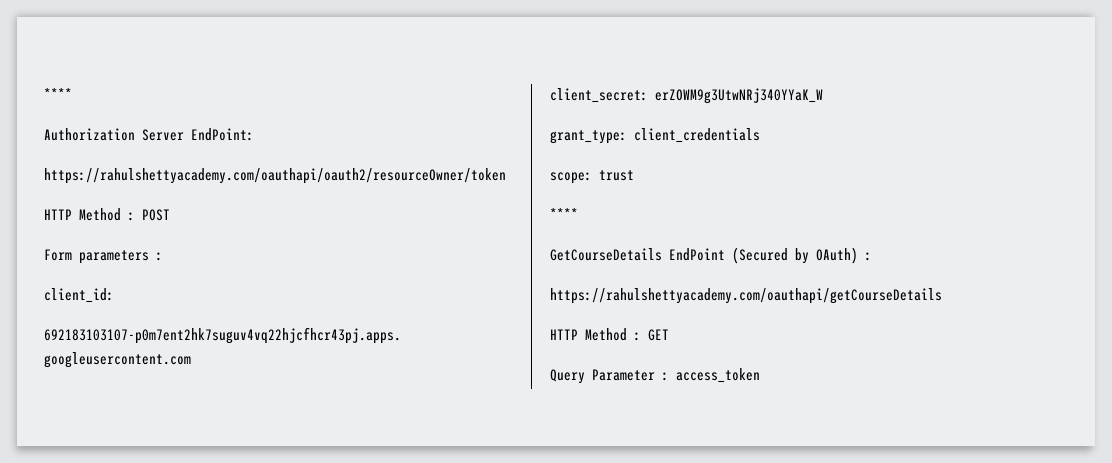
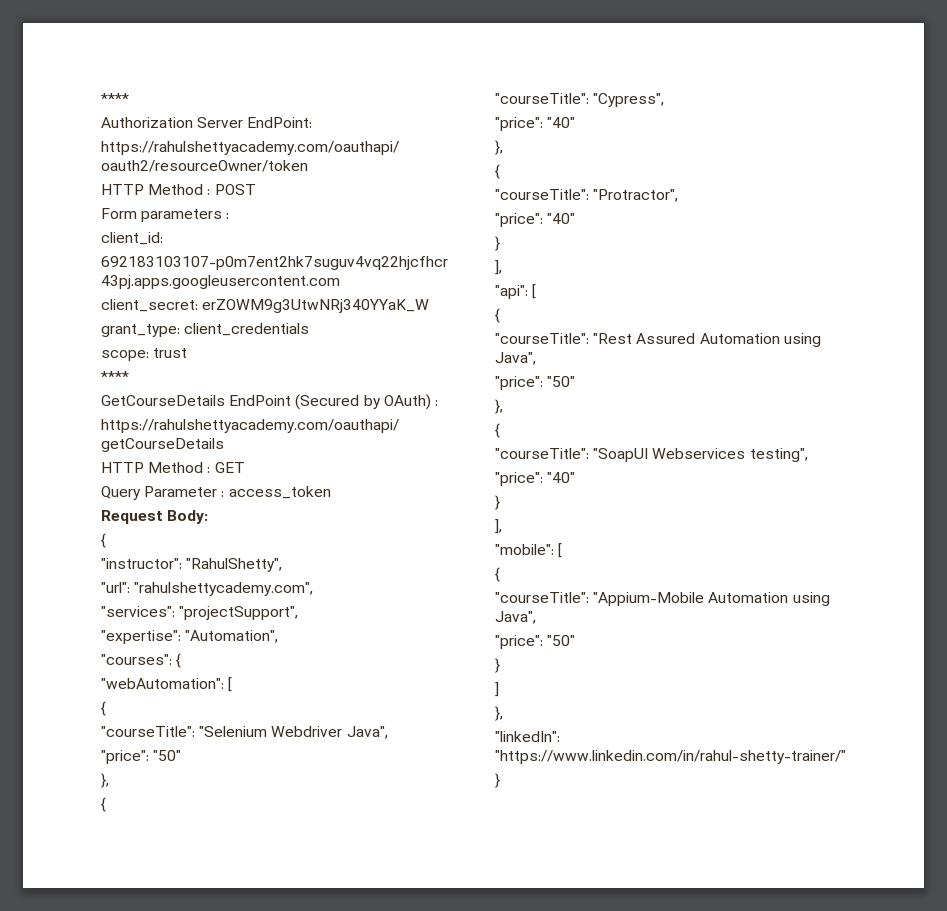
(760, 375) none -> [101,510,209,524] [101,533,106,548] [101,558,283,572] [101,582,314,596] [101,606,299,620] [101,630,279,644] [101,653,182,668] [101,677,233,692] [101,701,106,716] [101,726,388,739] [101,750,182,764] [101,773,109,788] [101,797,106,812] [495,93,665,107] [495,117,576,131] [495,140,503,155] [495,164,500,179] [495,189,679,202] [495,213,576,227] [495,236,500,251] [495,260,502,275] [495,284,537,299] [495,308,500,323] [495,333,821,347] [495,352,536,365] [495,376,576,390] [495,399,503,414] [495,423,500,438] [495,448,808,462] [495,472,576,486] [495,495,500,510] [495,519,502,534] [495,543,563,558] [495,567,500,582] [495,592,830,606] [495,611,536,624] [495,635,576,649] [495,658,500,673] [495,682,499,697] [495,706,503,721] [495,731,560,742] [495,750,846,764] [495,773,500,788] // Request Body: // { // "instructor": "RahulShetty", // "url": "rahulshettycademy.com", // "services": "projectSupport", // "expertise": "Automation", // "courses": { // "webAutomation": [ // { // "courseTitle": "Selenium Webdriver Java", // "price": "50" // }, // { // "courseTitle": "Cypress", // "price": "40" // }, // { // "courseTitle": "Protractor", // "price": "40" // } // ], // "api": [ // { // "courseTitle": "Rest Assured Automation using Java", // "price": "50" // }, // { // "courseTitle": "SoapUI Webservices testing", // "price": "40" // } // ], // "mobile": [ // { // "courseTitle": "Appium-Mobile Automation using Java", // "price": "50" // } // ] // }, // "linkedIn": "https://www.linkedin.com/in/rahul-shetty-trainer/" // }

